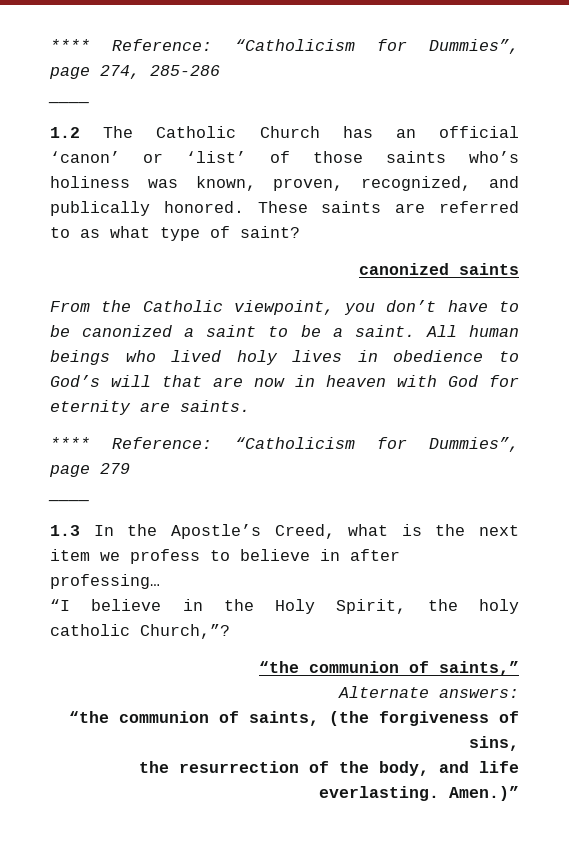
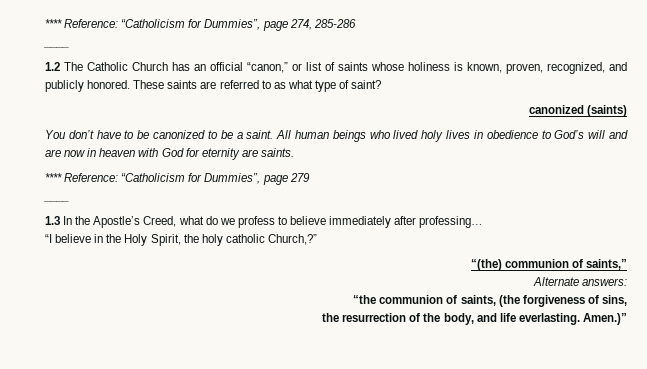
[50,151,519,163] [50,176,178,188] ‘canon’ or ‘list’ of those saints who’s holiness was -> [247,62,463,73] “canon,” or list of saints whose holiness is
[50,201,150,216] publically -> [45,80,84,92] publicly
[459,263,519,275] [50,300,376,315] saints // From the Catholic viewpoint, you -> [587,105,627,117] [45,130,66,139] (saints) // You
[184,325,257,337] a saint -> (206, 134) none
[162,375,202,387] that -> [609,130,628,139] and
[401,524,519,536] [50,549,90,561] is the next item -> [205,216,218,225] do
[320,549,340,561] in -> [329,216,392,228] immediately
[140,624,230,639] [259,661,299,673] Church,”? // “the -> [267,234,317,245] [470,259,502,271] Church,?” // “(the)

